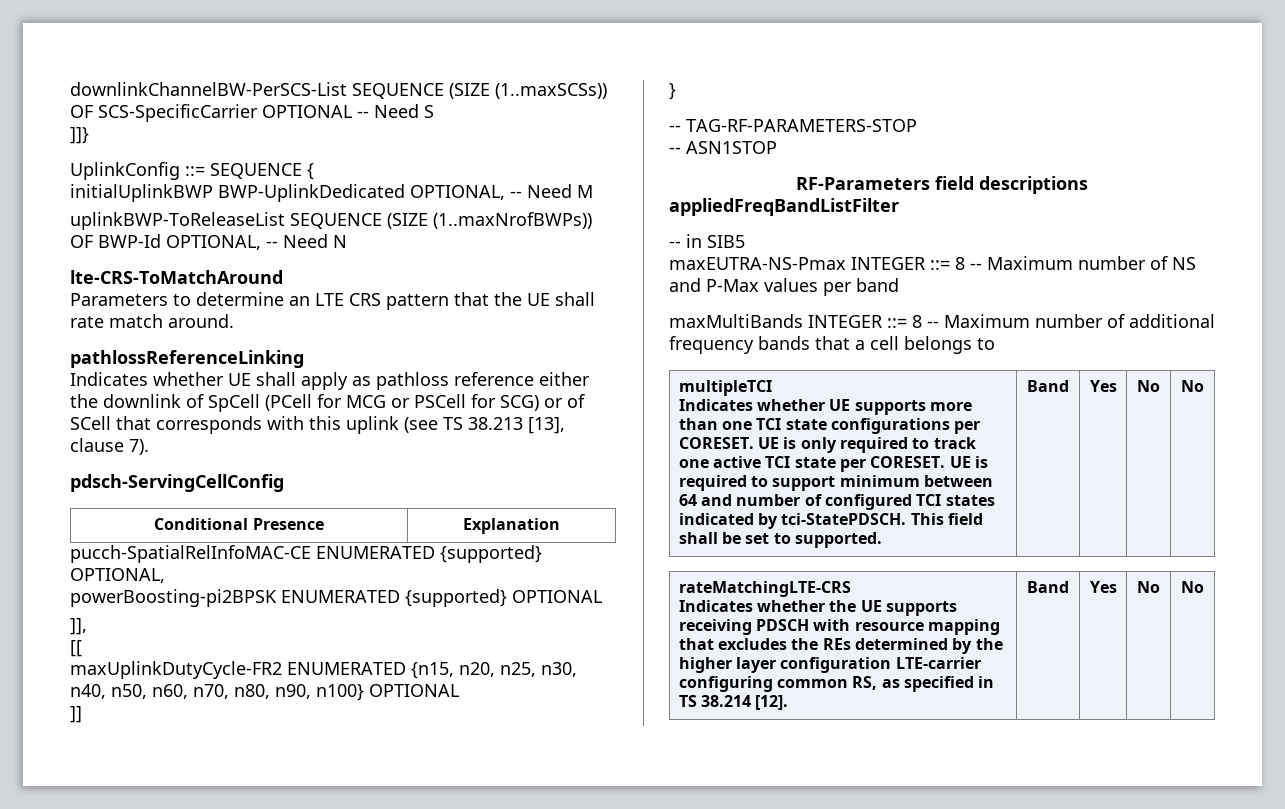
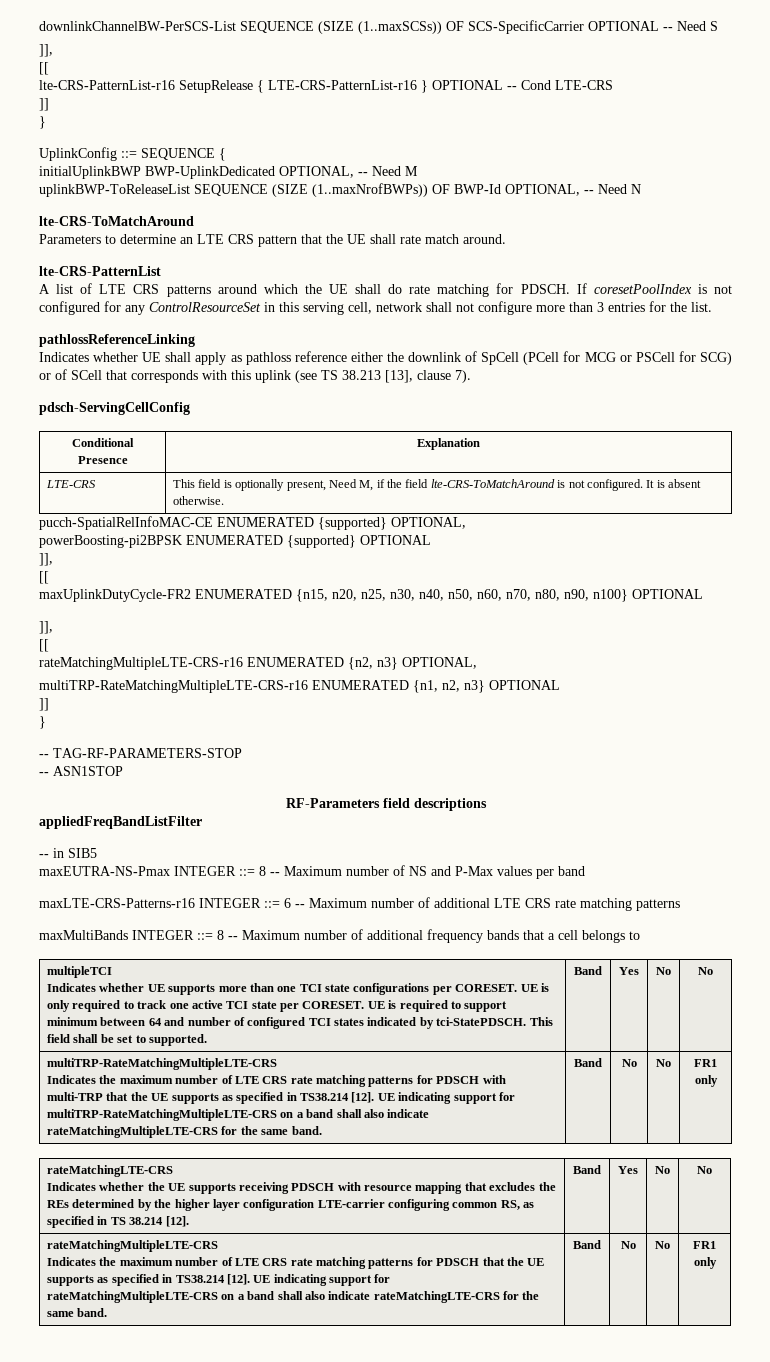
[70,127,89,144] ]]} -> [39,44,53,57] [39,62,49,75] [39,80,613,93] [39,98,49,111] [39,116,46,129] ]], // [[ // lte-CRS-PatternList-r16 SetupRelease { LTE-CRS-PatternList-r16 } OPTIONAL -- Cond LTE-CRS // ]] // }
(234, 321) none -> [39,266,161,276] [39,283,732,297] [39,301,712,315] // lte-CRS-PatternList // A list of LTE CRS patterns around which the UE shall do rate matching for PDSCH. If coresetPoolIndex is not configured for any ControlResourceSet in this serving cell, network shall not configure more than 3 entries for the list.
(560, 526) none -> [46,480,97,488] [173,479,702,491] [173,496,225,505] // LTE-CRS | This field is optionally present, Need M, if the field lte-CRS-ToMatchAround is not configured. It is absent otherwise.
(459, 690) none -> [39,621,53,634] [39,639,49,652] [39,657,477,670] [39,680,560,693] // ]], // [[ // rateMatchingMultipleLTE-CRS-r16 ENUMERATED {n2, n3} OPTIONAL, // multiTRP-RateMatchingMultipleLTE-CRS-r16 ENUMERATED {n1, n2, n3} OPTIONAL
(899, 285) none -> [39,897,680,911] // maxLTE-CRS-Patterns-r16 INTEGER ::= 6 -- Maximum number of additional LTE CRS rate matching patterns
(1204, 386) none -> [47,1058,278,1070] [47,1075,506,1087] [47,1092,515,1104] [47,1109,430,1121] [47,1126,322,1138] [574,1058,602,1067] [621,1059,637,1067] [656,1059,671,1067] [694,1059,717,1067] [694,1075,718,1087] // multiTRP-RateMatchingMultipleLTE-CRS // Indicates the maximum number of LTE CRS rate matching patterns for PDSCH with multi-TRP that the UE supports as specified in TS38.214 [12]. UE indicating support for multiTRP-RateMatchingMultipleLTE-CRS on a band shall also indicate rateMatchingMultipleLTE-CRS for the same band. | Band | No | No | FR1 only
(1204, 587) none -> [47,1240,219,1252] [47,1257,545,1269] [47,1274,391,1286] [47,1291,540,1303] [47,1308,108,1317] [573,1240,601,1249] [620,1241,636,1249] [655,1241,670,1249] [693,1241,716,1249] [693,1257,717,1269] // rateMatchingMultipleLTE-CRS // Indicates the maximum number of LTE CRS rate matching patterns for PDSCH that the UE supports as specified in TS38.214 [12]. UE indicating support for rateMatchingMultipleLTE-CRS on a band shall also indicate rateMatchingLTE-CRS for the same band. | Band | No | No | FR1 only

